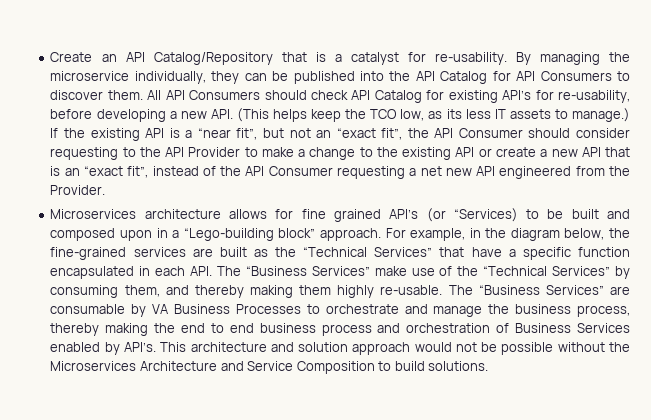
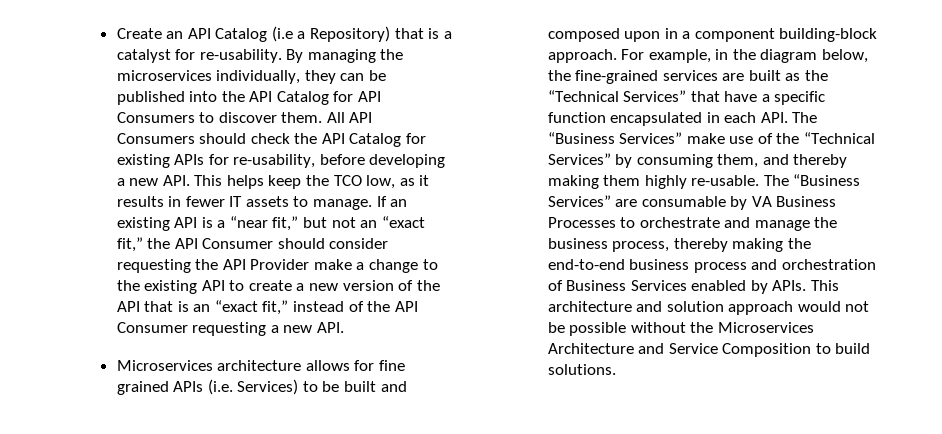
[153,52,273,65] Catalog/Repository -> [215,26,391,42] Catalog (i.e a Repository)
[50,71,130,81] microservice -> [116,70,212,81] microservices
(349, 95) none -> [294,133,318,144] the
[502,90,532,100] API’s -> [174,154,205,165] APIs
[236,108,269,122] (This -> [194,175,223,186] This
[446,108,631,122] [50,128,86,138] its less IT assets to manage.) If the -> [419,175,430,186] [116,196,408,210] it results in fewer IT assets to manage. If an
[236,128,258,140] fit”, -> [272,216,299,231] fit,”
[381,128,403,140] fit”, -> [116,237,143,252] fit,”
[122,147,136,157] to -> (191, 266) none
[244,147,258,157] to -> (310, 264) none
[478,148,492,157] or -> [229,280,245,291] to
(578, 153) none -> [342,280,440,291] version of the
[127,166,149,178] fit”, -> [262,300,289,315] fit,”
[420,166,631,179] [50,185,106,195] net new API engineered from the Provider. -> [283,322,344,333] new API.
[389,208,518,222] API’s (or “Services) -> [173,379,299,395] APIs (i.e. Services)
[183,228,316,241] “Lego-building block” -> [694,28,878,42] component building-block
[181,323,254,333] end to end -> [547,259,625,270] end-to-end
[124,342,157,352] API’s. -> [772,280,807,291] APIs.

